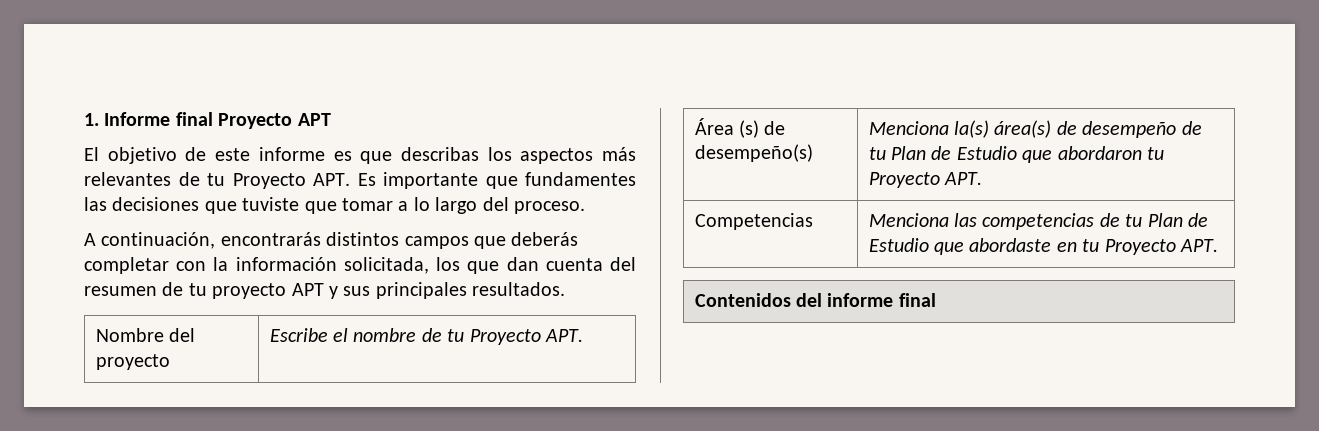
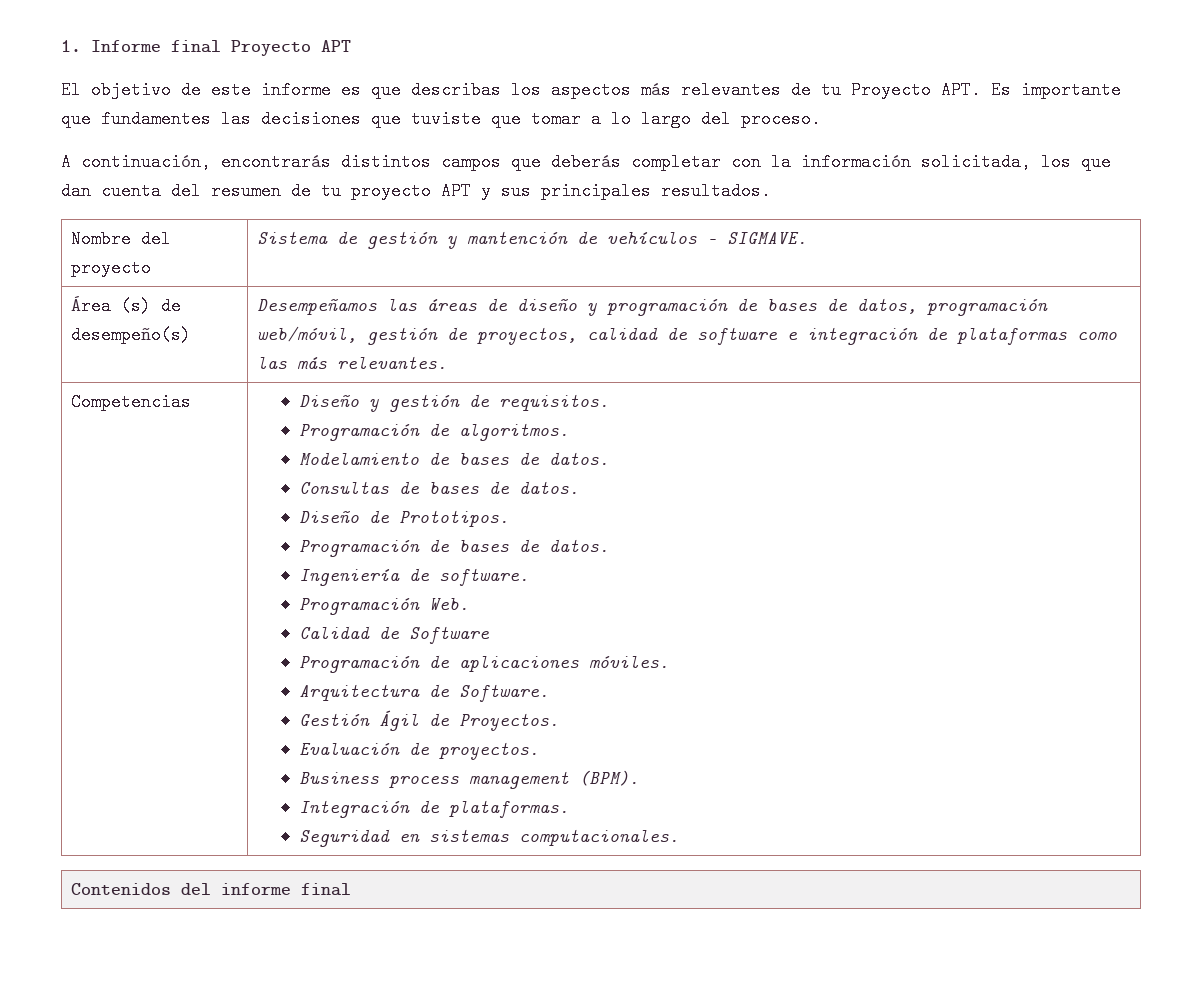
[269,328,583,345] [694,118,786,138] [694,144,813,162] [868,120,1202,138] [868,146,1164,163] [868,172,982,188] [694,213,813,230] [868,213,1208,230] [868,238,1218,255] Escribe el nombre de tu Proyecto APT. // Área (s) de desempeño(s) | Menciona la(s) área(s) de desempeño de tu Plan de Estudio que abordaron tu Proyecto APT. // Competencias | Menciona las competencias de tu Plan de Estudio que abordaste en tu Proyecto APT. -> [256,231,807,249] [70,296,181,315] [70,326,191,344] [256,298,1048,316] [256,326,1117,345] [256,356,447,369] [70,393,191,411] [299,394,610,412] [299,423,570,441] [299,452,610,465] [299,481,580,494] [299,510,510,527] [299,539,610,557] [299,568,530,586] [299,597,470,615] [299,626,491,644] [299,655,670,673] [299,684,550,702] [299,710,560,731] [299,742,540,760] [299,770,640,789] [299,800,570,818] [299,829,680,847] Sistema de gestión y mantención de vehículos - SIGMAVE. // Área (s) de desempeño(s) | Desempeñamos las áreas de diseño y programación de bases de datos, programación web/móvil, gestión de proyectos, calidad de software e integración de plataformas como las más relevantes. // Competencias | Diseño y gestión de requisitos. // Programación de algoritmos. // Modelamiento de bases de datos. // Consultas de bases de datos. // Diseño de Prototipos. // Programación de bases de datos. // Ingeniería de software. // Programación Web. // Calidad de Software // Programación de aplicaciones móviles. // Arquitectura de Software. // Gestión Ágil de Proyectos. // Evaluación de proyectos. // Business process management (BPM). // Integración de plataformas. // Seguridad en sistemas computacionales.

